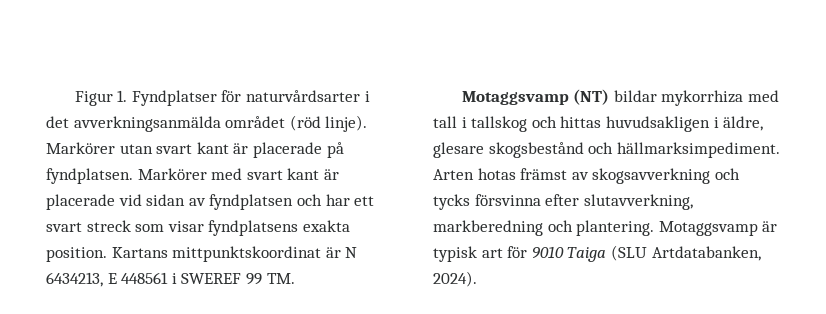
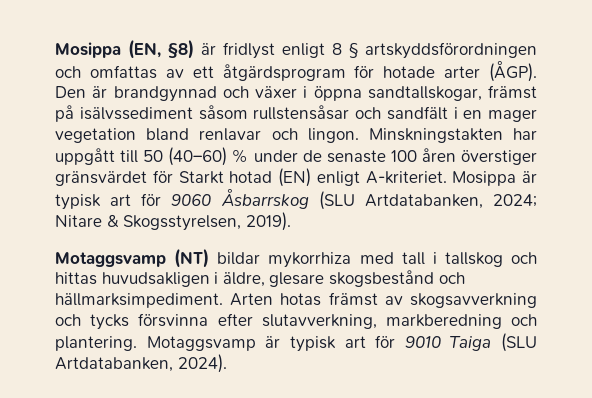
[74,90,370,106] [46,115,368,132] [46,142,344,158] [46,168,339,184] [46,194,375,210] [46,220,350,236] [46,246,358,262] [46,272,295,287] Figur 1. Fyndplatser för naturvårdsarter i det avverkningsanmälda området (röd linje). Markörer utan svart kant är placerade på fyndplatsen. Markörer med svart kant är placerade vid sidan av fyndplatsen och har ett svart streck som visar fyndplatsens exakta position. Kartans mittpunktskoordinat är N 6434213, E 448561 i SWEREF 99 TM. -> [55,39,537,59] [55,61,537,82] [55,85,537,102] [55,105,537,122] [55,128,537,143] [55,147,537,166] [55,168,537,187] [55,189,537,210] [55,212,291,231] Mosippa (EN, §8) är fridlyst enligt 8 § artskyddsförordningen och omfattas av ett åtgärdsprogram för hotade arter (ÅGP). Den är brandgynnad och växer i öppna sandtallskogar, främst på isälvssediment såsom rullstensåsar och sandfält i en mager vegetation bland renlavar och lingon. Minskningstakten har uppgått till 50 (40–60) % under de senaste 100 åren överstiger gränsvärdet för Starkt hotad (EN) enligt A-kriteriet. Mosippa är typisk art för 9060 Åsbarrskog (SLU Artdatabanken, 2024; Nitare & Skogsstyrelsen, 2019).

